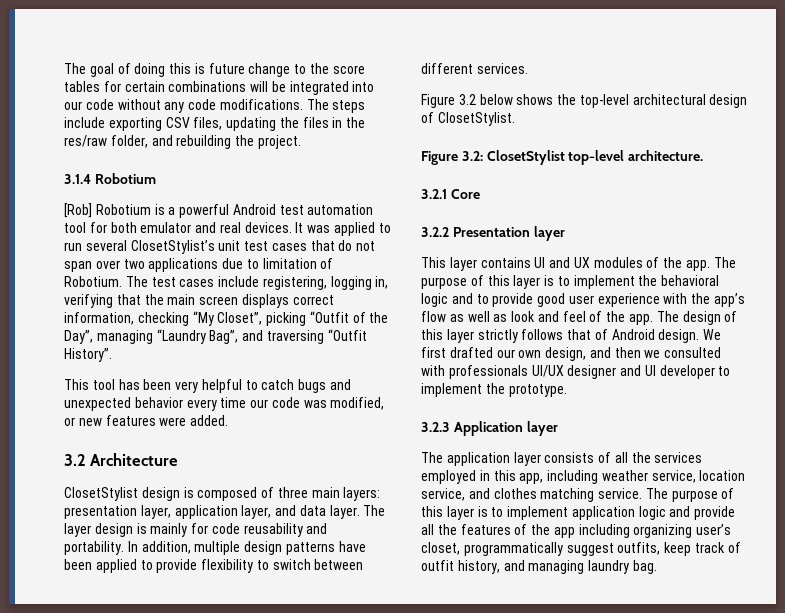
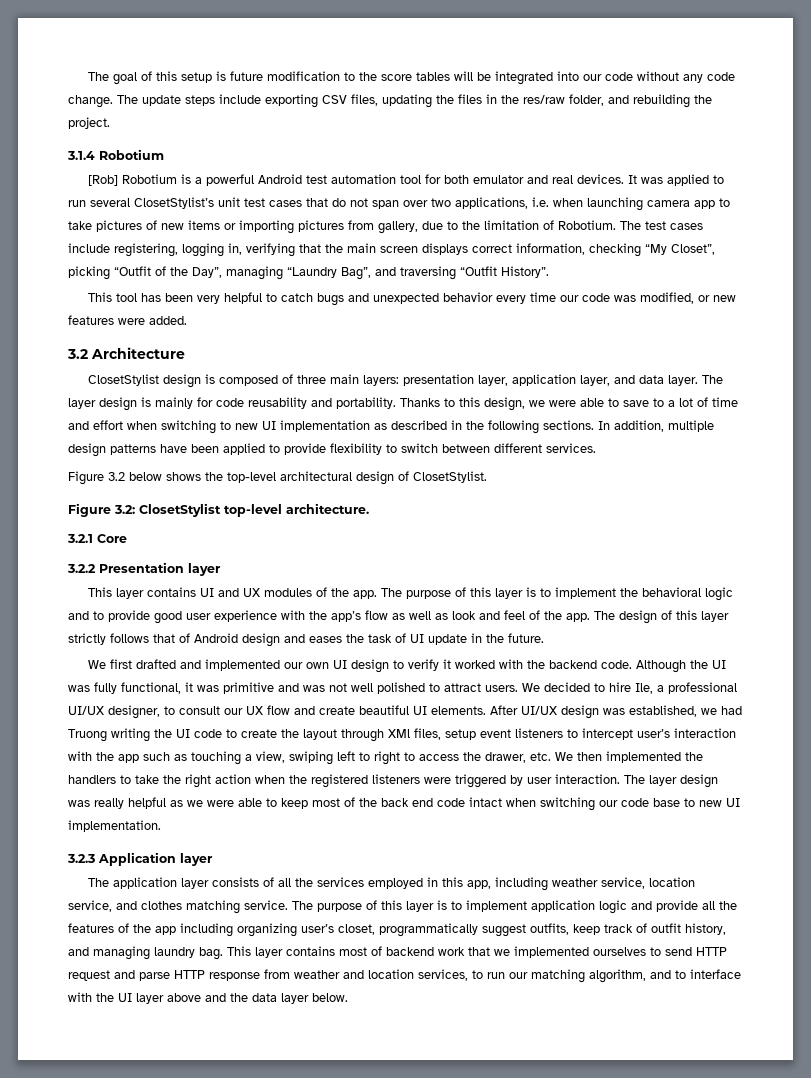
[134,63,192,77] doing this -> [156,71,213,83] this setup
[248,63,291,77] change -> [267,71,341,81] modification
[103,81,247,92] for certain combinations -> (451, 76) none
[219,99,329,110] modifications. The -> [68,95,181,108] change. The update
[148,258,219,272] applications -> [455,197,730,211] [68,220,418,234] applications, i.e. when launching camera app to take pictures of new items or importing pictures from gallery,
(259, 264) none -> [462,221,480,230] the
(124, 548) none -> [400,397,738,411] [68,420,594,434] Thanks to this design, we were able to save to a lot of time and effort when switching to new UI implementation as described in the following sections.
[658,329,722,343] [421,347,722,361] [421,365,731,379] [421,383,567,397] design. We first drafted our own design, and then we consulted with professionals UI/UX designer and UI developer to implement the prototype. -> [242,633,544,647] [88,659,727,673] [68,682,737,694] [68,705,742,719] [68,728,736,742] [68,751,703,765] [68,774,718,788] [68,797,740,811] [68,820,161,832] design and eases the task of UI update in the future. // We first drafted and implemented our own UI design to verify it worked with the backend code. Although the UI was fully functional, it was primitive and was not well polished to attract users. We decided to hire Ile, a professional UI/UX designer, to consult our UX flow and create beautiful UI elements. After UI/UX design was established, we had Truong writing the UI code to create the layout through XMl files, setup event listeners to intercept user’s interaction with the app such as touching a view, swiping left to right to access the drawer, etc. We then implemented the handlers to take the right action when the registered listeners were triggered by user interaction. The layer design was really helpful as we were able to keep most of the back end code intact when switching our code base to new UI implementation.
(657, 567) none -> [227,946,727,958] [68,969,741,983] [68,992,348,1004] This layer contains most of backend work that we implemented ourselves to send HTTP request and parse HTTP response from weather and location services, to run our matching algorithm, and to interface with the UI layer above and the data layer below.

